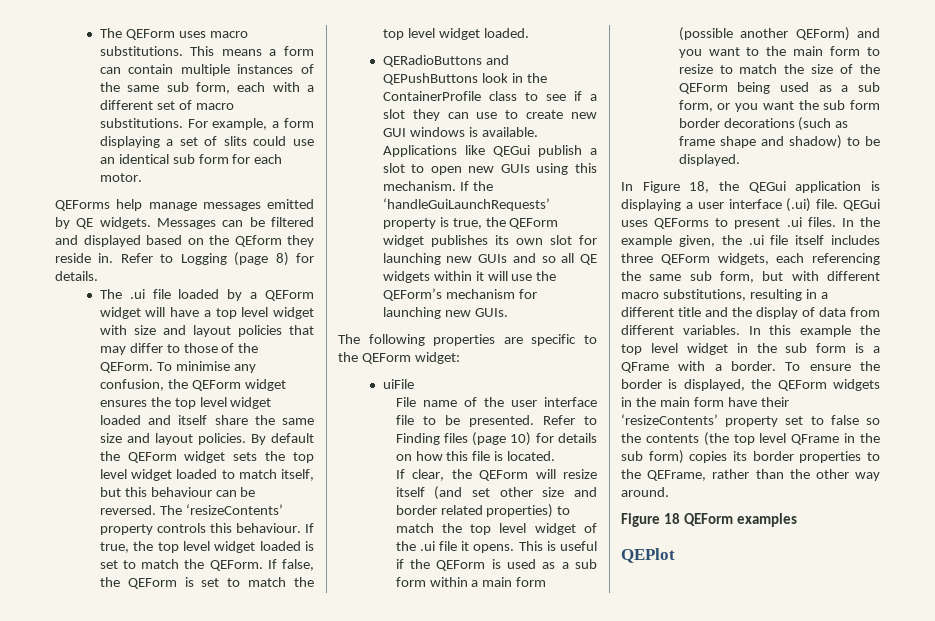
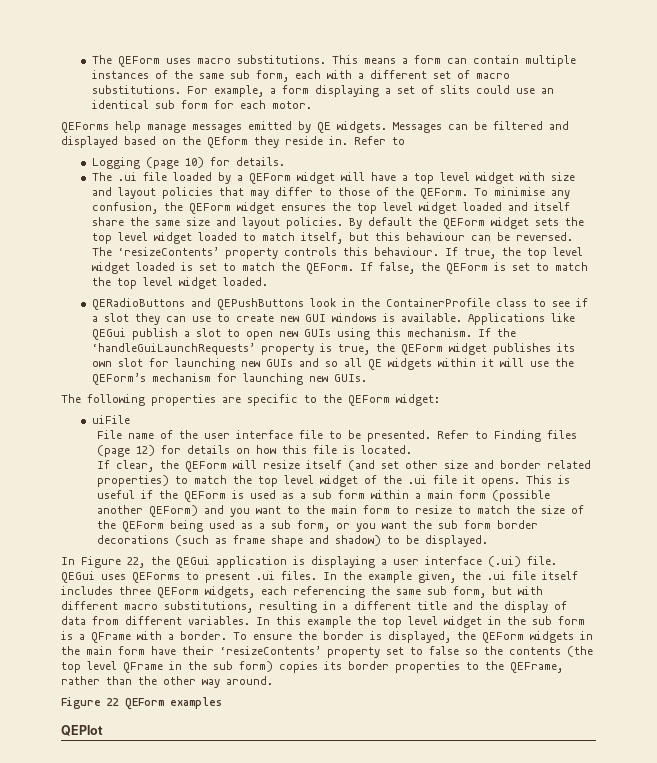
(174, 258) none -> (405, 141) //
[275,252,289,266] 8) -> [184,157,204,168] 10)
[510,432,532,446] 10) -> [136,445,156,456] 12)
[689,181,710,193] 18, -> [127,557,145,568] 22,
[663,513,680,524] 18 -> [107,698,119,706] 22

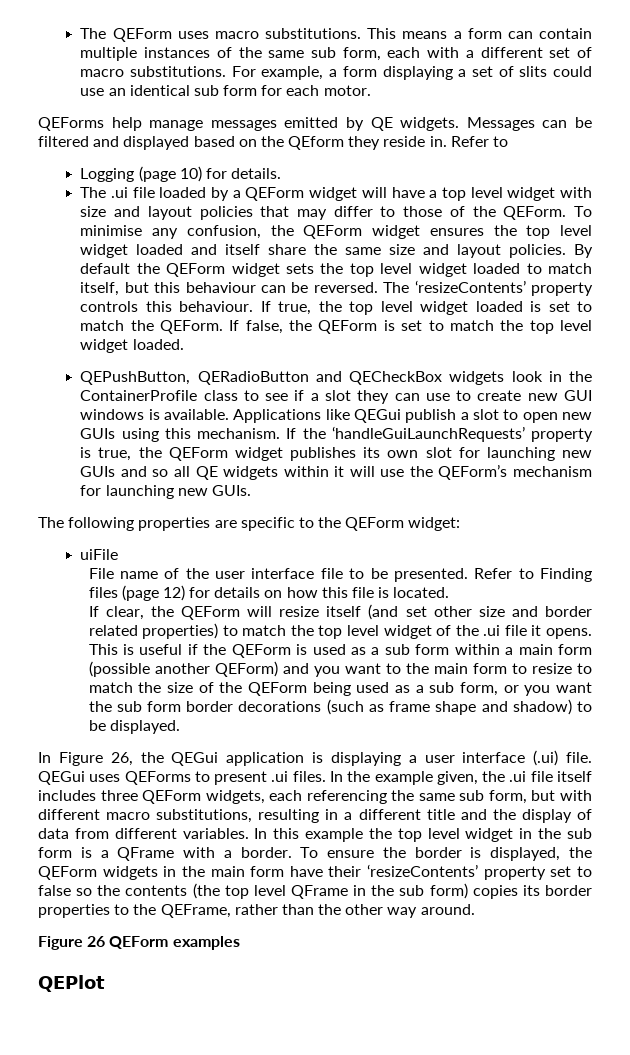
[91,298,304,310] QERadioButtons and QEPushButtons -> [80,371,505,385] QEPushButton, QERadioButton and QECheckBox widgets
[127,557,145,568] 22, -> [110,752,133,766] 26,
[107,698,119,706] 22 -> [87,936,106,947] 26

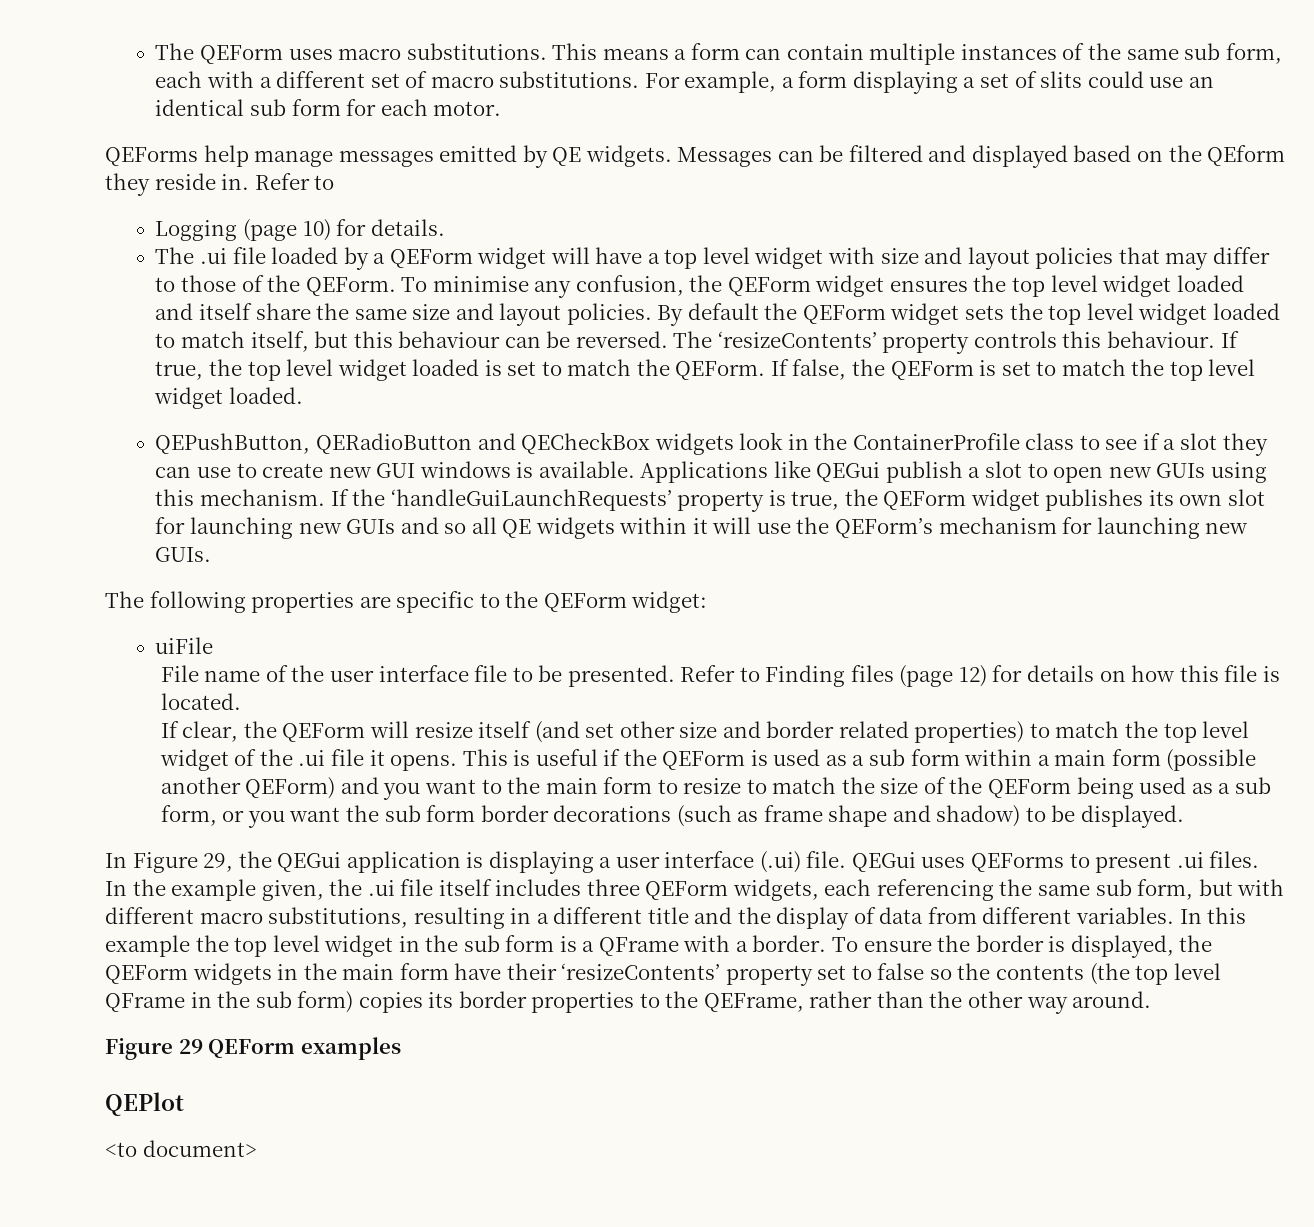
[110,752,133,766] 26, -> [203,853,234,872] 29,
[87,936,106,947] 26 -> [178,1039,203,1054] 29
(105, 983) none -> [105,1140,257,1157] // <to document>

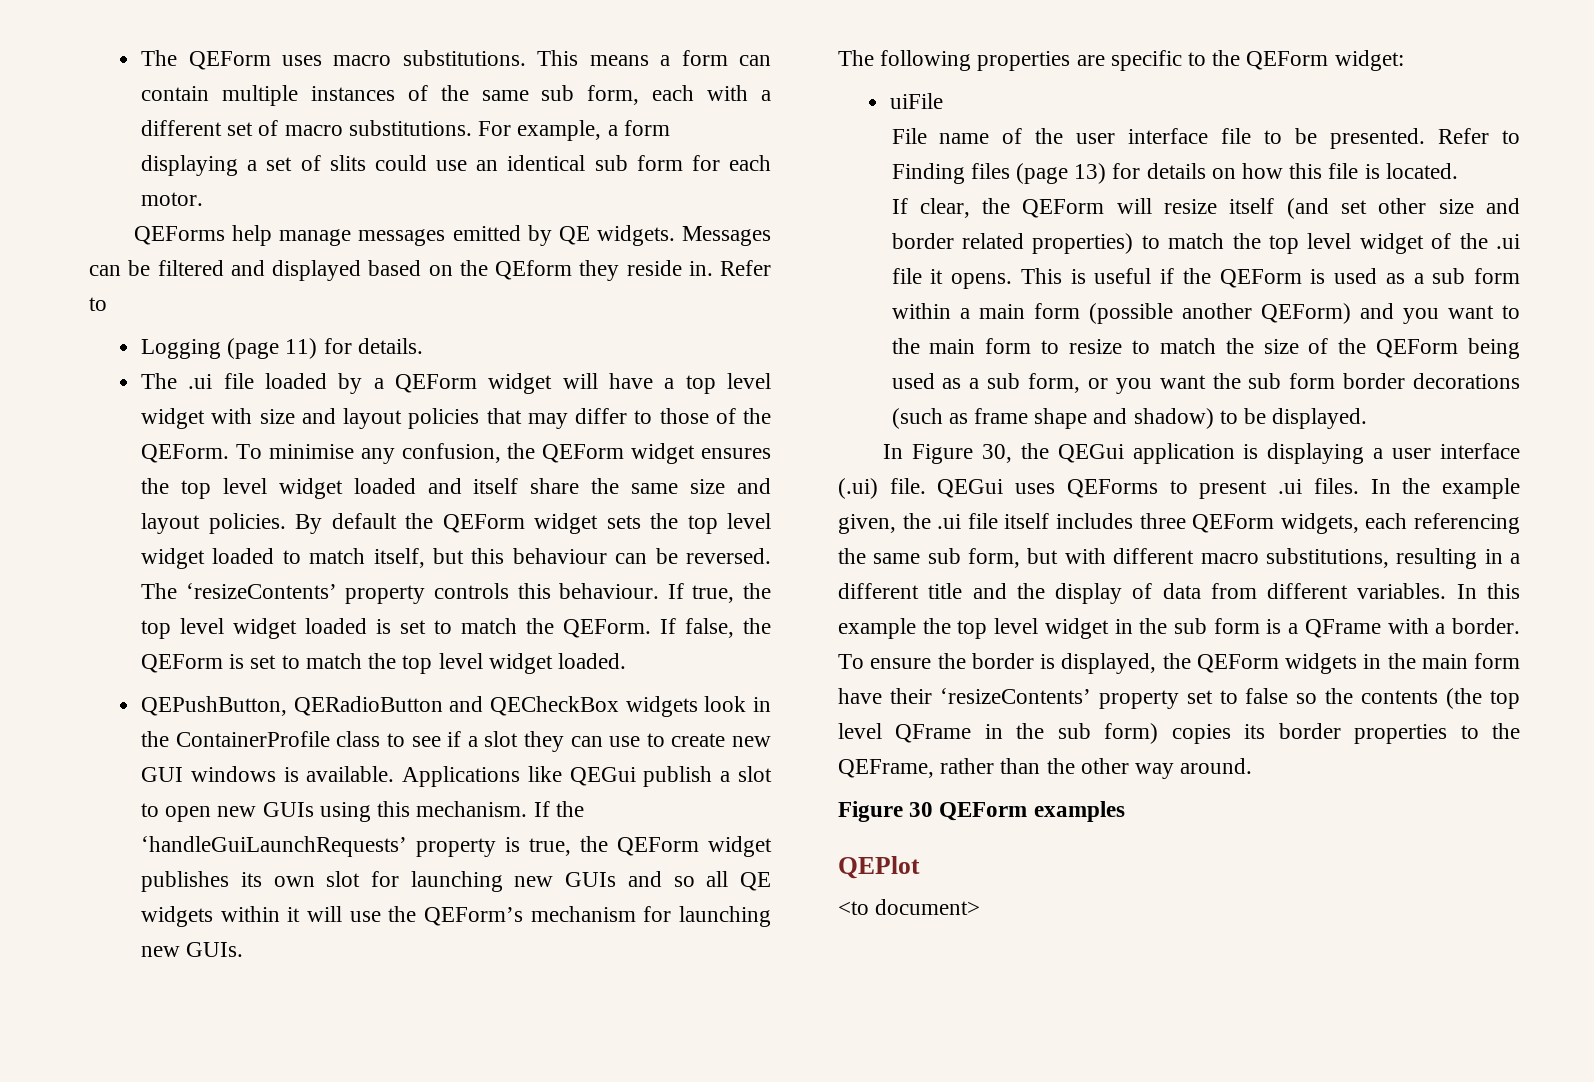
[302,219,331,241] 10) -> [285,338,318,359] 11)
[958,665,987,687] 12) -> [1074,163,1107,184] 13)
[203,853,234,872] 29, -> [981,444,1012,463] 30,
[178,1039,203,1054] 29 -> [909,802,934,817] 30

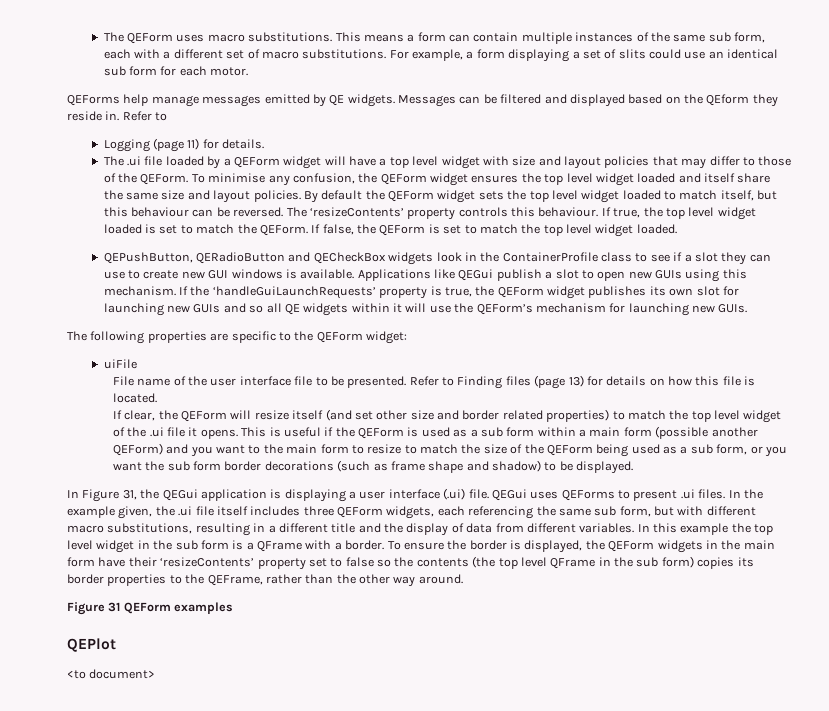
[981,444,1012,463] 30, -> [122,490,137,500] 31,
[909,802,934,817] 30 -> [108,602,121,612] 31

